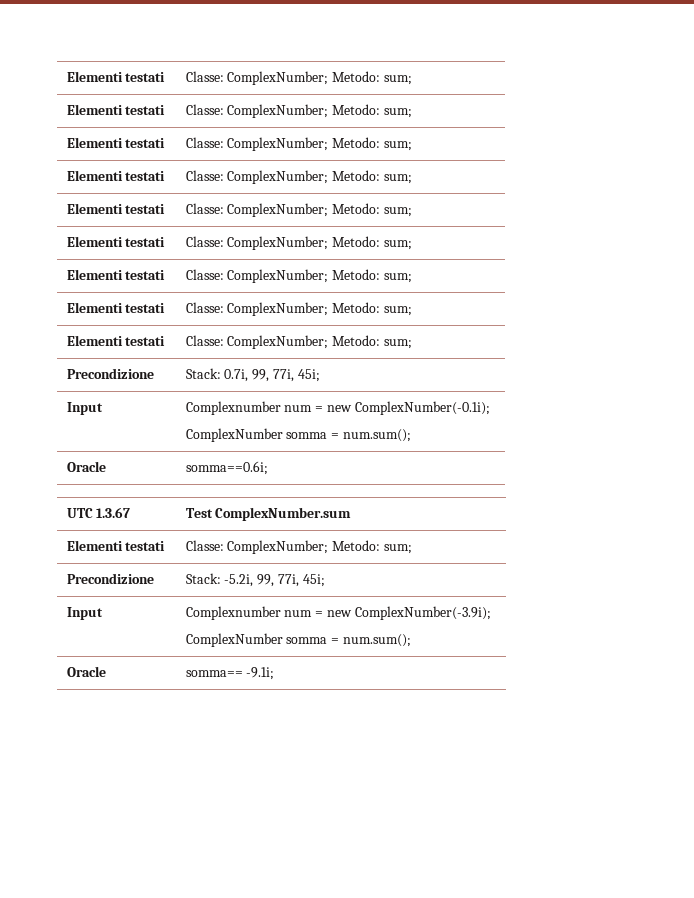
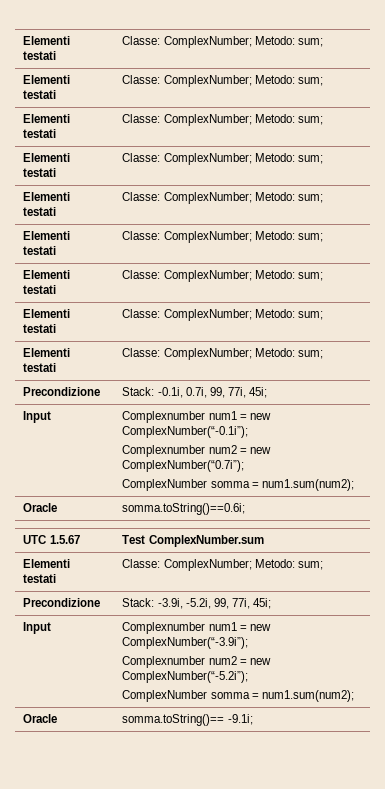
(221, 373) none -> [157,387,183,398] -0.1i,
[284,401,490,415] [185,428,411,442] [66,461,106,472] [185,461,268,475] num = new ComplexNumber(-0.1i); // ComplexNumber somma = num.sum(); // Oracle | somma==0.6i; -> [208,411,271,420] [122,426,249,438] [122,445,271,457] [122,460,245,472] [122,479,354,491] [23,503,58,512] [122,503,246,515] num1 = new ComplexNumber(“-0.1i”); // Complexnumber num2 = new ComplexNumber(“0.7i”); // ComplexNumber somma = num1.sum(num2); // Oracle | somma.toString()==0.6i;
[96,507,131,518] 1.3.67 -> [49,535,80,544] 1.5.67
(221, 578) none -> [157,598,183,609] -3.9i,
[284,606,491,620] [185,633,411,647] [66,666,106,677] [185,670,243,677] num = new ComplexNumber(-3.9i); // ComplexNumber somma = num.sum(); // Oracle | somma== -> [208,622,271,631] [122,637,249,649] [122,656,271,668] [122,671,249,683] [122,690,354,702] [23,714,58,723] [122,714,225,726] num1 = new ComplexNumber(“-3.9i”); // Complexnumber num2 = new ComplexNumber(“-5.2i”); // ComplexNumber somma = num1.sum(num2); // Oracle | somma.toString()==

